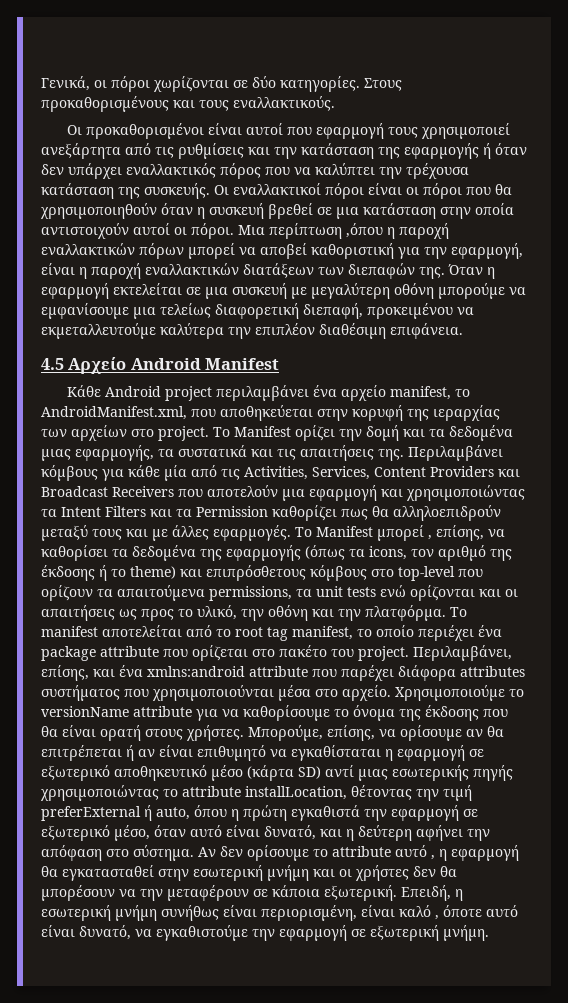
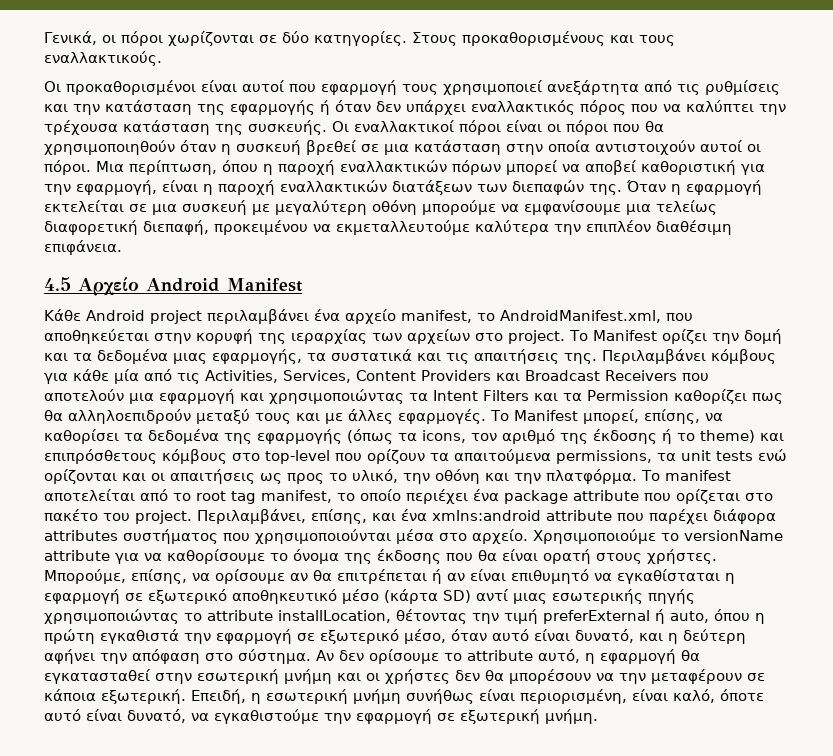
[269,223,383,239] περίπτωση ,όπου -> [129,160,258,175] περίπτωση, όπου
[377,525,432,541] μπορεί , -> [583,409,639,424] μπορεί,
[395,845,435,860] αυτό , -> [538,649,580,663] αυτό,
[399,905,439,920] καλό , -> [673,689,715,703] καλό,

